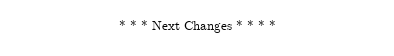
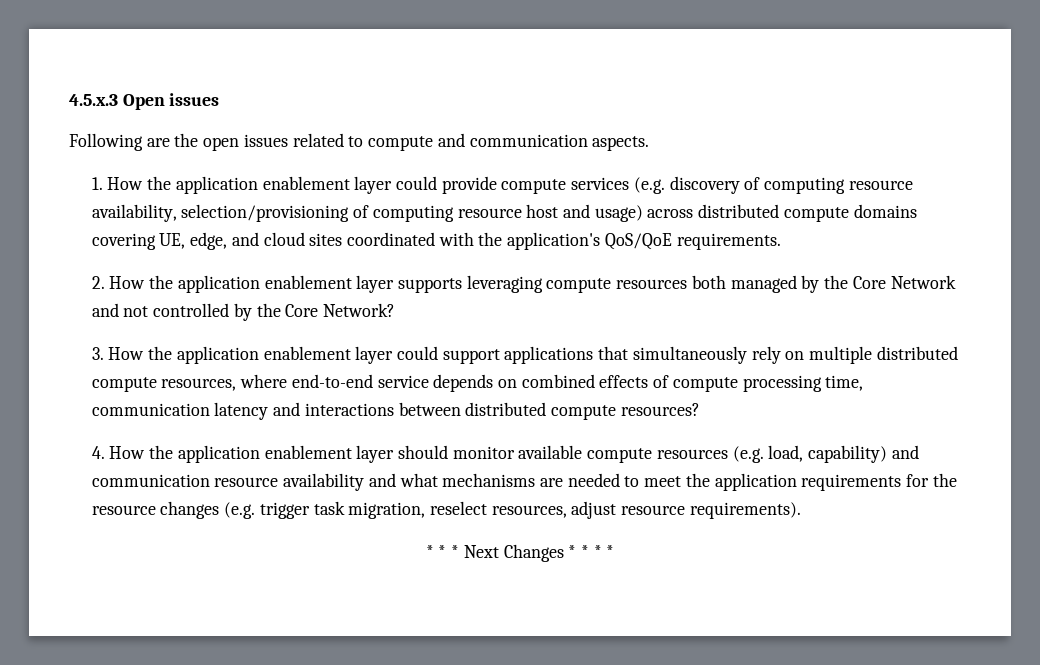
(118, 25) none -> [69,93,220,110] [69,133,650,151] [91,176,913,194] [91,204,917,222] [91,232,781,250] [91,275,956,293] [91,303,396,321] [91,346,958,364] [91,374,864,392] [91,402,700,420] [91,445,919,463] [91,473,957,491] [91,501,801,519] 4.5.x.3 Open issues // Following are the open issues related to compute and communication aspects. // 1. How the application enablement layer could provide compute services (e.g. discovery of computing resource availability, selection/provisioning of computing resource host and usage) across distributed compute domains covering UE, edge, and cloud sites coordinated with the application's QoS/QoE requirements. // 2. How the application enablement layer supports leveraging compute resources both managed by the Core Network and not controlled by the Core Network? // 3. How the application enablement layer could support applications that simultaneously rely on multiple distributed compute resources, where end-to-end service depends on combined effects of compute processing time, communication latency and interactions between distributed compute resources? // 4. How the application enablement layer should monitor available compute resources (e.g. load, capability) and communication resource availability and what mechanisms are needed to meet the application requirements for the resource changes (e.g. trigger task migration, reselect resources, adjust resource requirements). //

